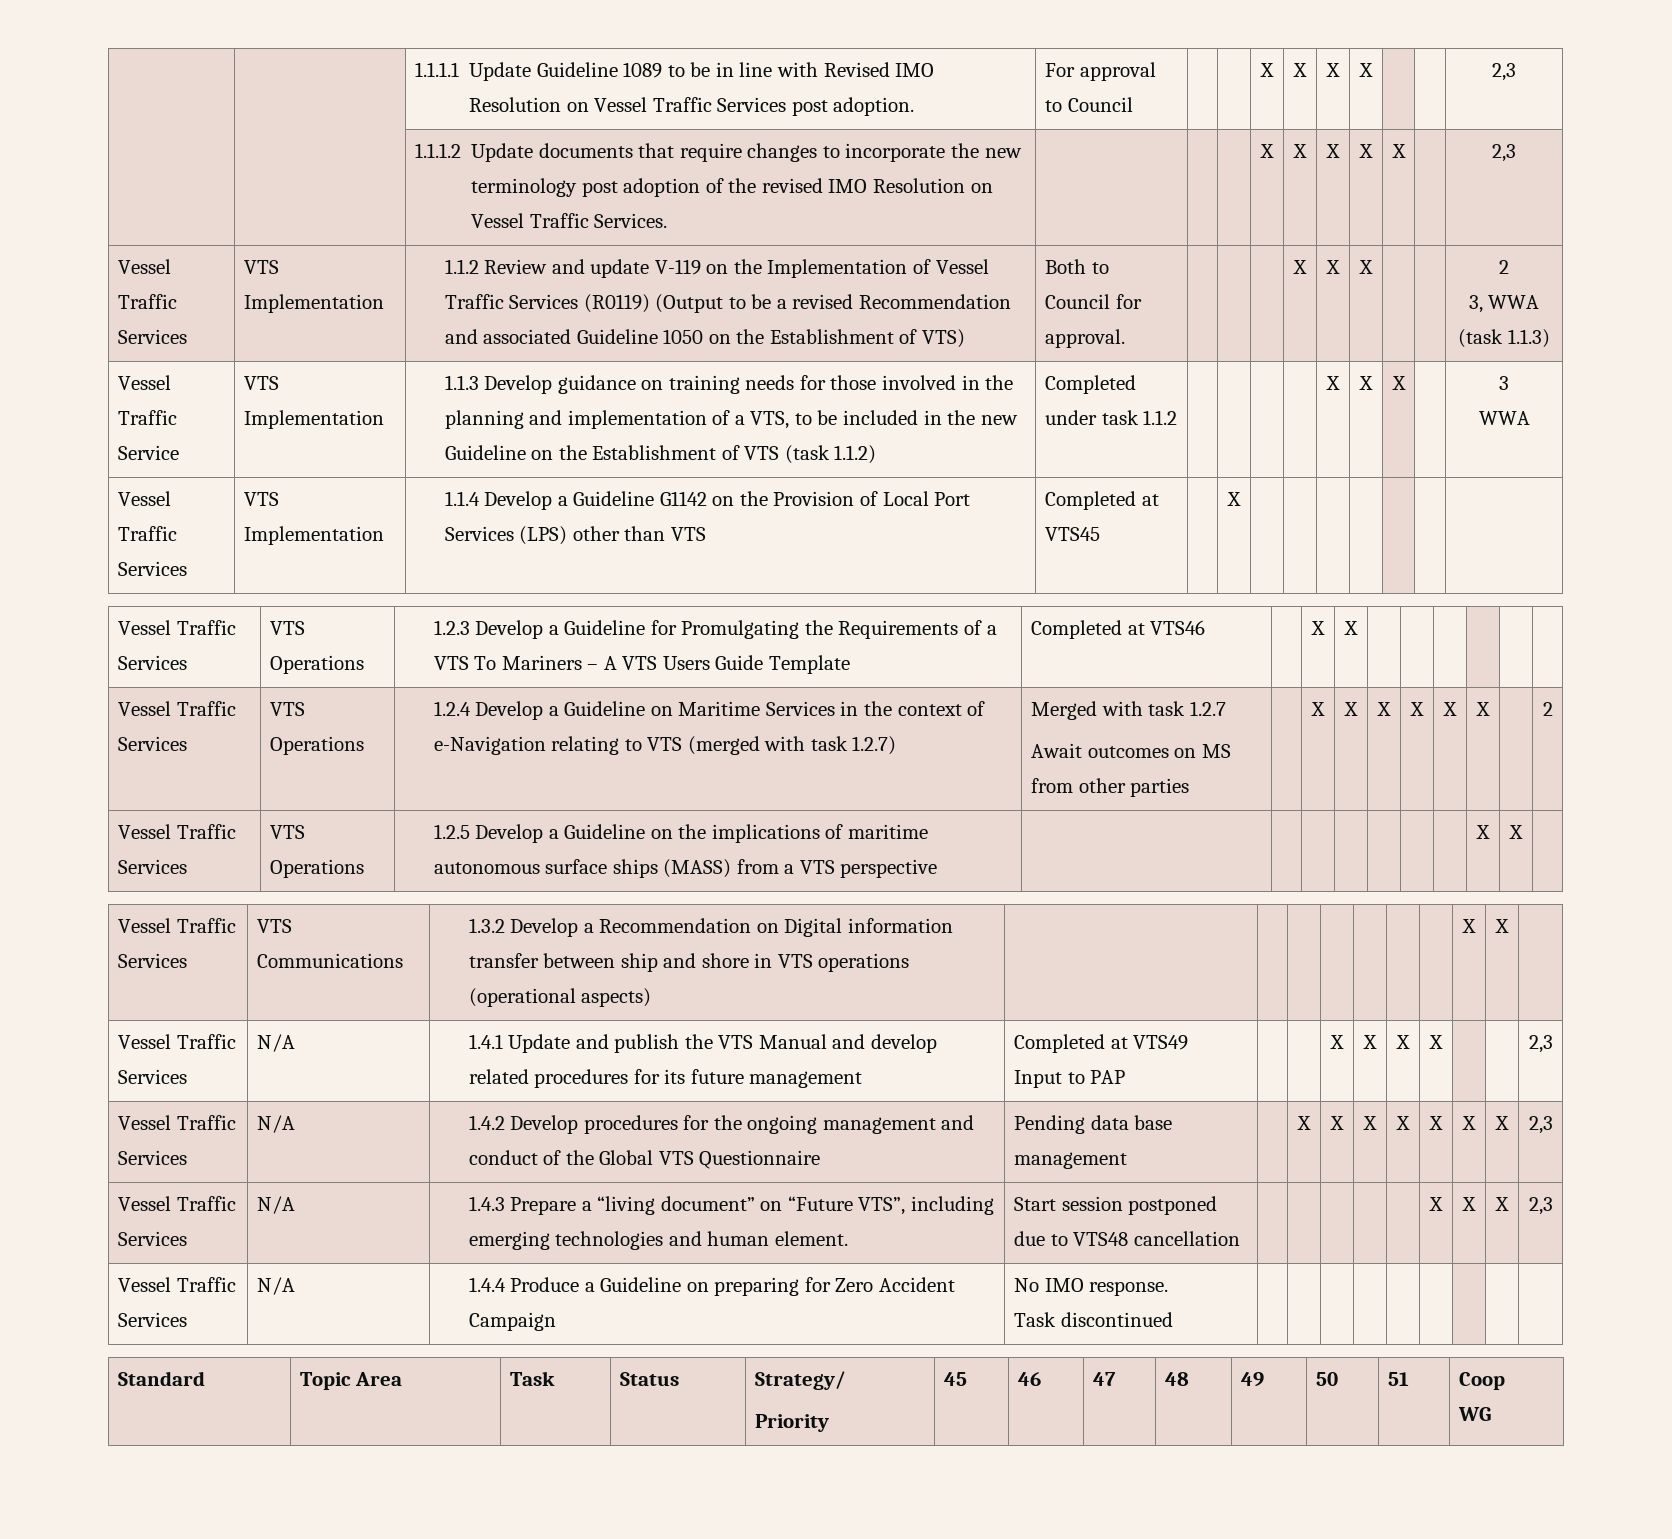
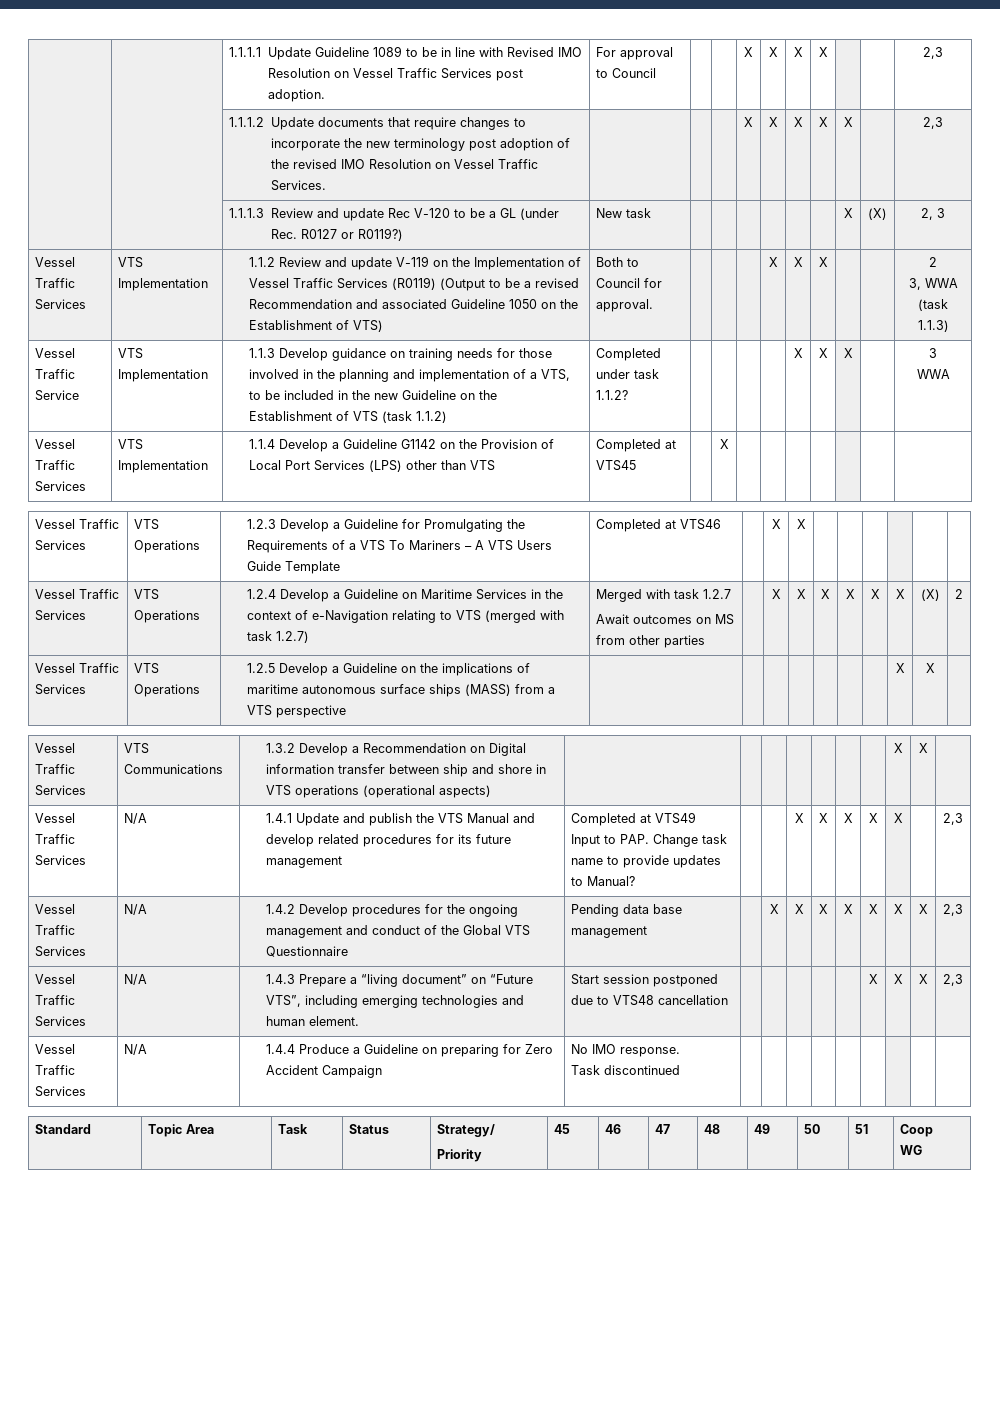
(1516, 153) none -> [229,208,559,221] [270,228,403,241] [596,208,652,218] [843,208,853,218] [868,208,887,220] [921,208,945,220] // | | 1.1.1.3 Review and update Rec V-120 to be a GL (under Rec. R0127 or R0119?) | New task | | | | | | | X | (X) | 2, 3
[1143,410,1178,425] 1.1.2 -> [596,390,629,400] 1.1.2?
(1490, 709) none -> [920,589,940,601] (X)
[1090,1070,1126,1084] [1330,1035,1344,1049] [1363,1035,1377,1049] [1396,1035,1410,1049] [1429,1035,1443,1049] PAP | | | X | X | X | X | -> [620,834,728,847] [571,855,722,868] [571,876,636,886] [794,813,804,823] [819,813,828,823] [843,813,853,823] [868,813,878,823] [893,813,903,823] PAP. Change task name to provide updates to Manual? | | | X | X | X | X | X

